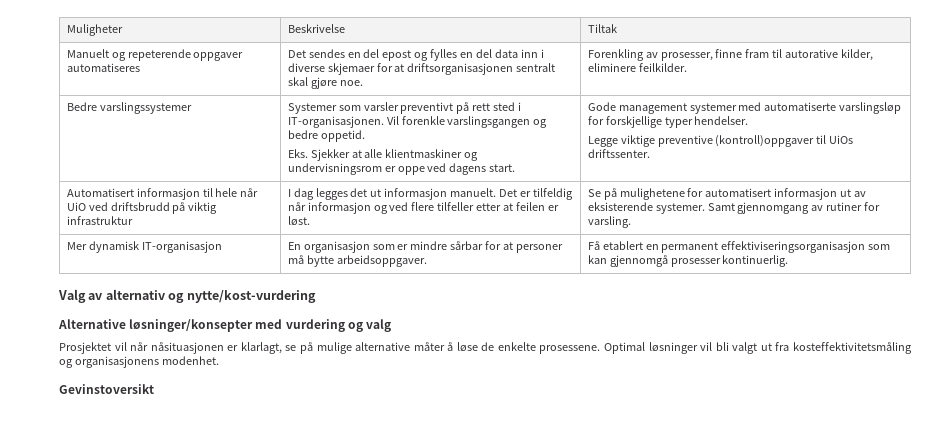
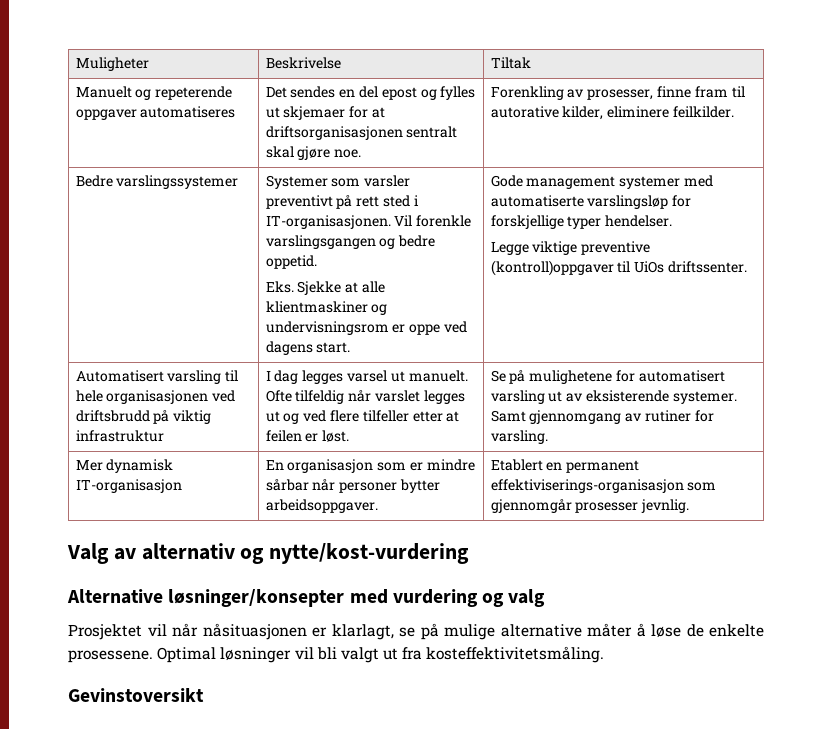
[460,49,545,58] [287,63,325,72] en del data inn i diverse -> [265,107,280,118] ut
[310,149,350,161] Sjekker -> [297,281,342,295] Sjekke
[136,188,200,200] informasjon -> [167,370,222,384] varsling
[240,188,259,197] [66,202,86,211] når UiO -> [106,390,209,404] organisasjonen
[350,188,574,200] [287,202,371,214] det ut informasjon manuelt. Det er tilfeldig når informasjon -> [346,370,468,382] [265,390,465,404] [265,411,280,422] varsel ut manuelt. Ofte tilfeldig når varslet legges ut
[774,188,838,200] informasjon -> [490,390,545,404] varsling
[485,241,564,253] [287,255,427,267] [587,241,891,253] [587,255,789,267] for at personer må bytte arbeidsoppgaver. | Få etablert en permanent effektiviseringsorganisasjon som kan gjennomgå prosesser kontinuerlig. -> [312,479,440,493] [265,499,378,513] [490,459,640,473] [490,479,717,493] [490,499,690,513] når personer bytter arbeidsoppgaver. | Etablert en permanent effektiviserings-organisasjon som gjennomgår prosesser jevnlig.
[793,342,913,354] [59,356,219,368] kosteffektivitetsmåling og organisasjonens modenhet. -> [426,646,605,663] kosteffektivitetsmåling.

